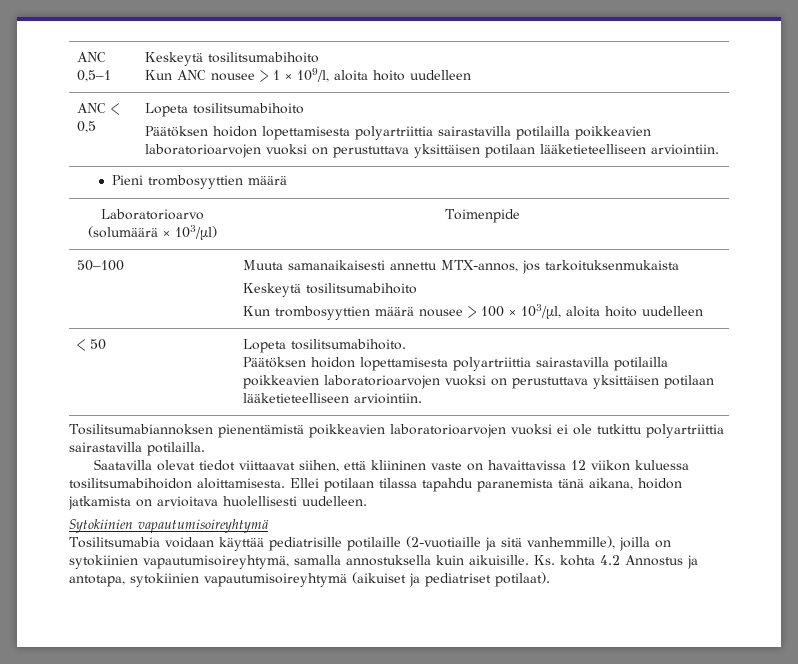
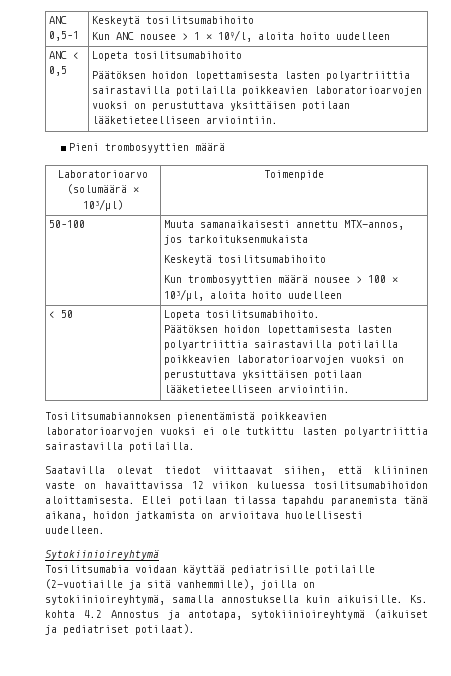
(351, 133) none -> [283,71,320,79] lasten
(449, 364) none -> [355,325,392,333] lasten
(642, 429) none -> [301,427,338,435] lasten
[69,519,269,533] Sytokiinien vapautumisoireyhtymä -> [45,550,159,560] Sytokiinioireyhtymä
[69,555,289,569] sytokiinien vapautumisoireyhtymä, -> [45,595,165,605] sytokiinioireyhtymä,
[130,573,347,587] sytokiinien vapautumisoireyhtymä -> [251,610,366,620] sytokiinioireyhtymä

